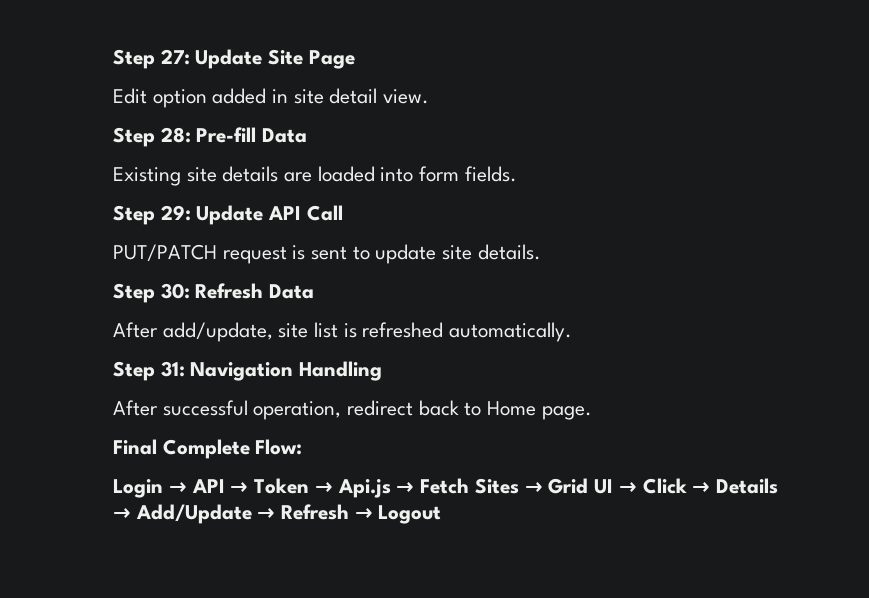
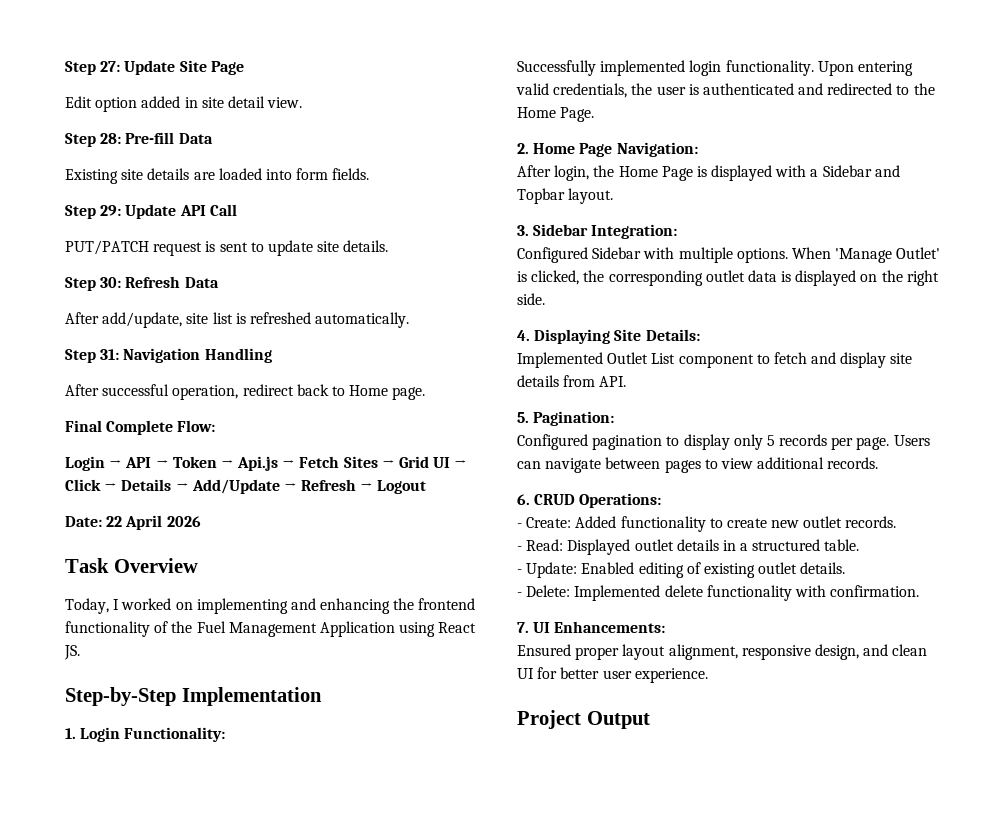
(442, 514) none -> [65,515,201,530] [65,558,198,573] [65,598,476,614] [65,621,477,637] [64,645,80,660] [65,687,322,706] [65,727,226,742] [517,60,913,76] [516,83,935,98] [517,107,595,122] [517,142,698,157] [517,165,900,181] [517,188,614,204] [517,224,678,239] [517,247,941,263] [517,270,939,286] [517,293,545,305] [517,329,700,344] [517,352,913,368] [517,375,627,387] [517,411,615,426] [517,434,930,450] [517,457,879,473] [517,493,662,508] [517,516,897,532] [517,539,860,555] [517,562,846,578] [517,585,920,601] [517,621,666,633] [517,644,928,660] [517,667,708,683] [517,710,650,729] // Date: 22 April 2026 // Task Overview // Today, I worked on implementing and enhancing the frontend functionality of the Fuel Management Application using React JS. // Step-by-Step Implementation // 1. Login Functionality: // Successfully implemented login functionality. Upon entering valid credentials, the user is authenticated and redirected to the Home Page. // 2. Home Page Navigation: // After login, the Home Page is displayed with a Sidebar and Topbar layout. // 3. Sidebar Integration: // Configured Sidebar with multiple options. When 'Manage Outlet' is clicked, the corresponding outlet data is displayed on the right side. // 4. Displaying Site Details: // Implemented Outlet List component to fetch and display site details from API. // 5. Pagination: // Configured pagination to display only 5 records per page. Users can navigate between pages to view additional records. // 6. CRUD Operations: // - Create: Added functionality to create new outlet records. // - Read: Displayed outlet details in a structured table. // - Update: Enabled editing of existing outlet details. // - Delete: Implemented delete functionality with confirmation. // 7. UI Enhancements: // Ensured proper layout alignment, responsive design, and clean UI for better user experience. // Project Output

